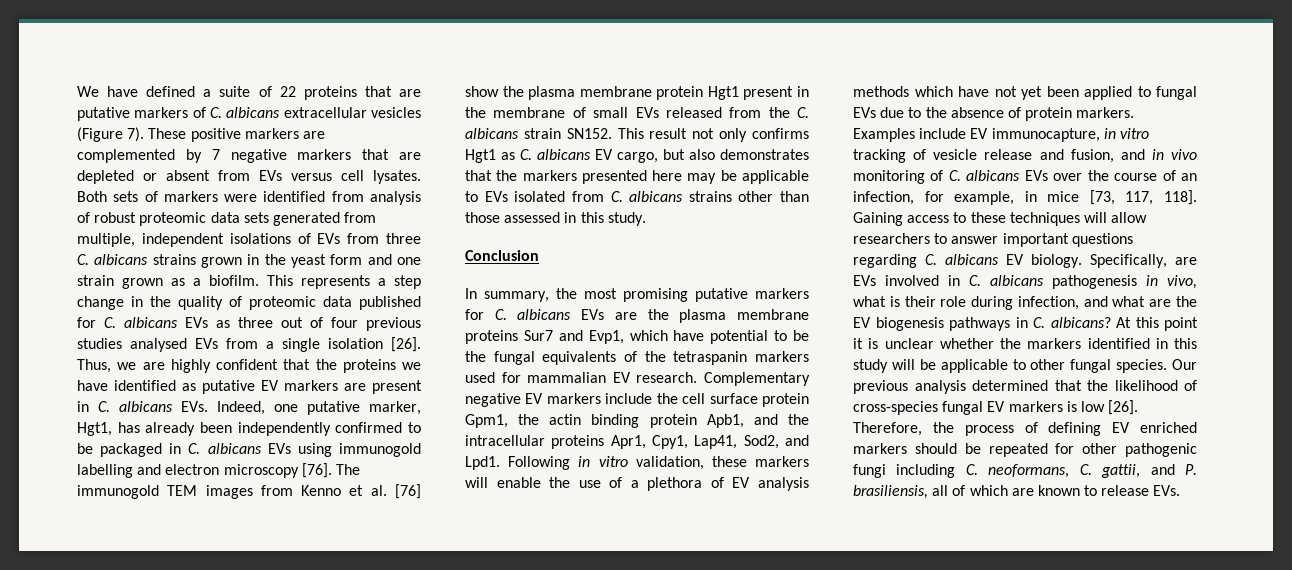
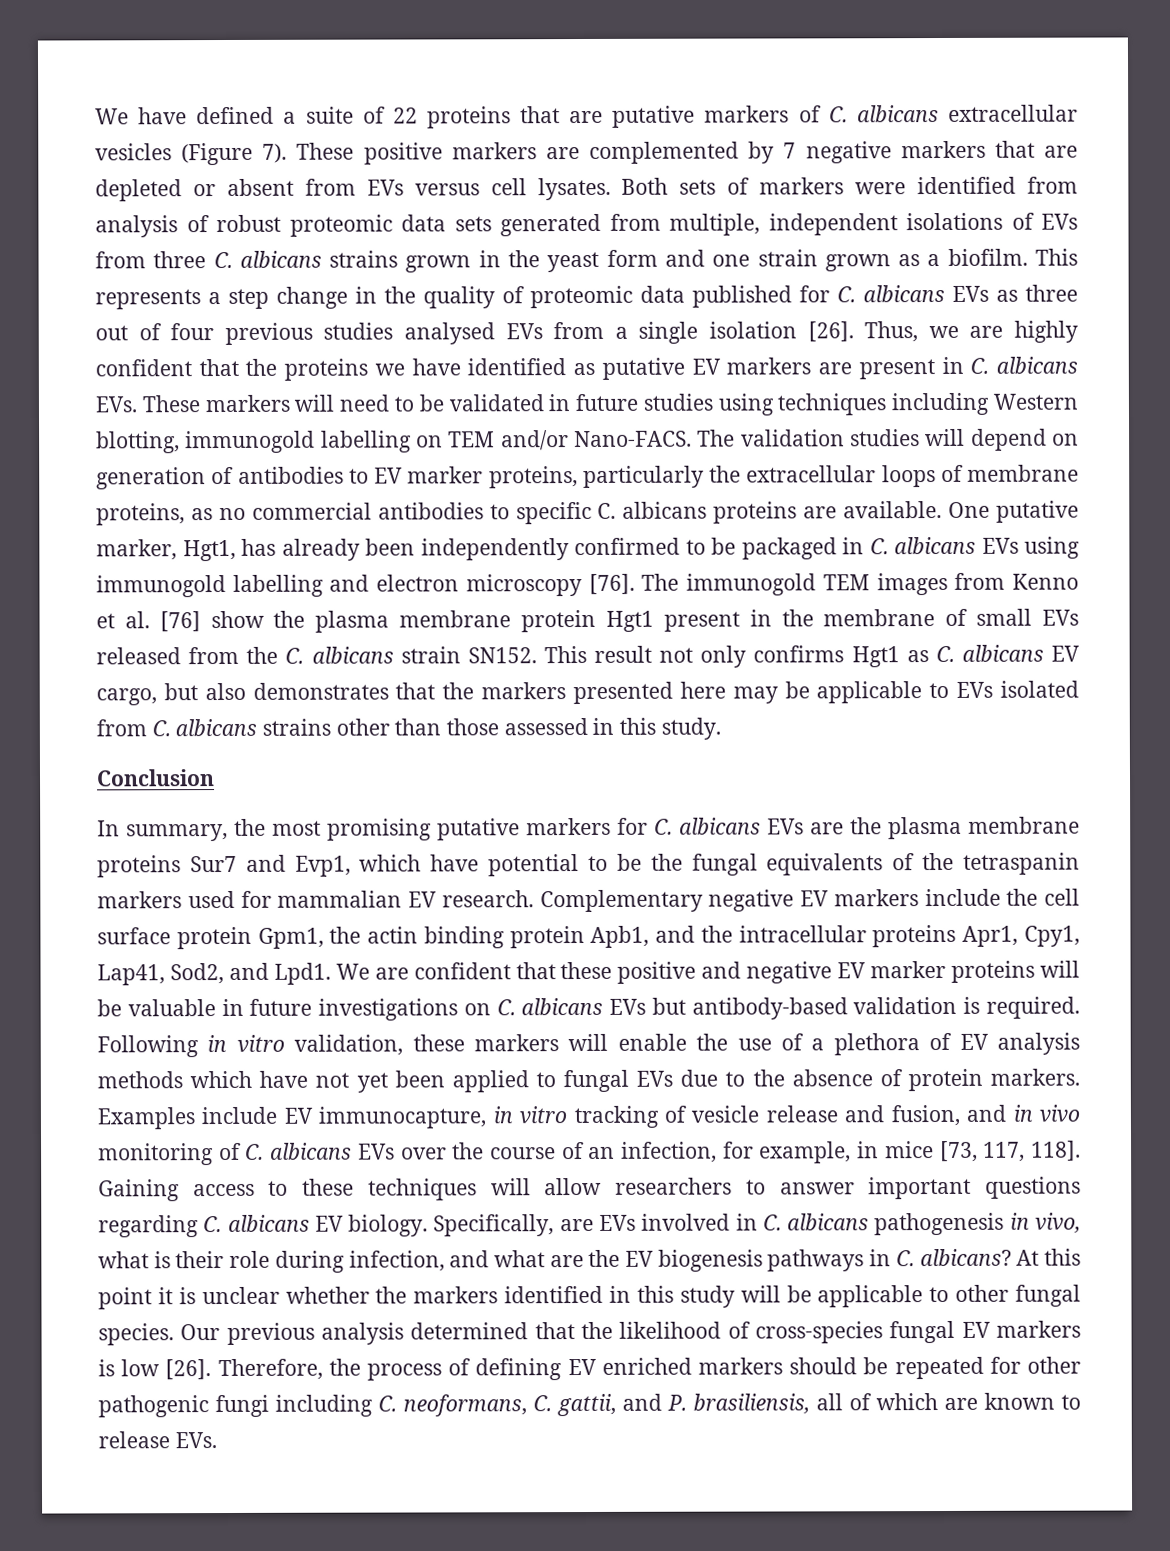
[217,401,298,415] Indeed, one -> [141,392,1078,416] [96,428,1080,454] [96,464,1079,490] [96,501,991,526] These markers will need to be validated in future studies using techniques including Western blotting, immunogold labelling on TEM and/or Nano-FACS. The validation studies will depend on generation of antibodies to EV marker proteins, particularly the extracellular loops of membrane proteins, as no commercial antibodies to specific C. albicans proteins are available. One
(500, 463) none -> [335,960,1080,984] [97,996,1080,1021] We are confident that these positive and negative EV marker proteins will be valuable in future investigations on C. albicans EVs but antibody-based validation is required.

